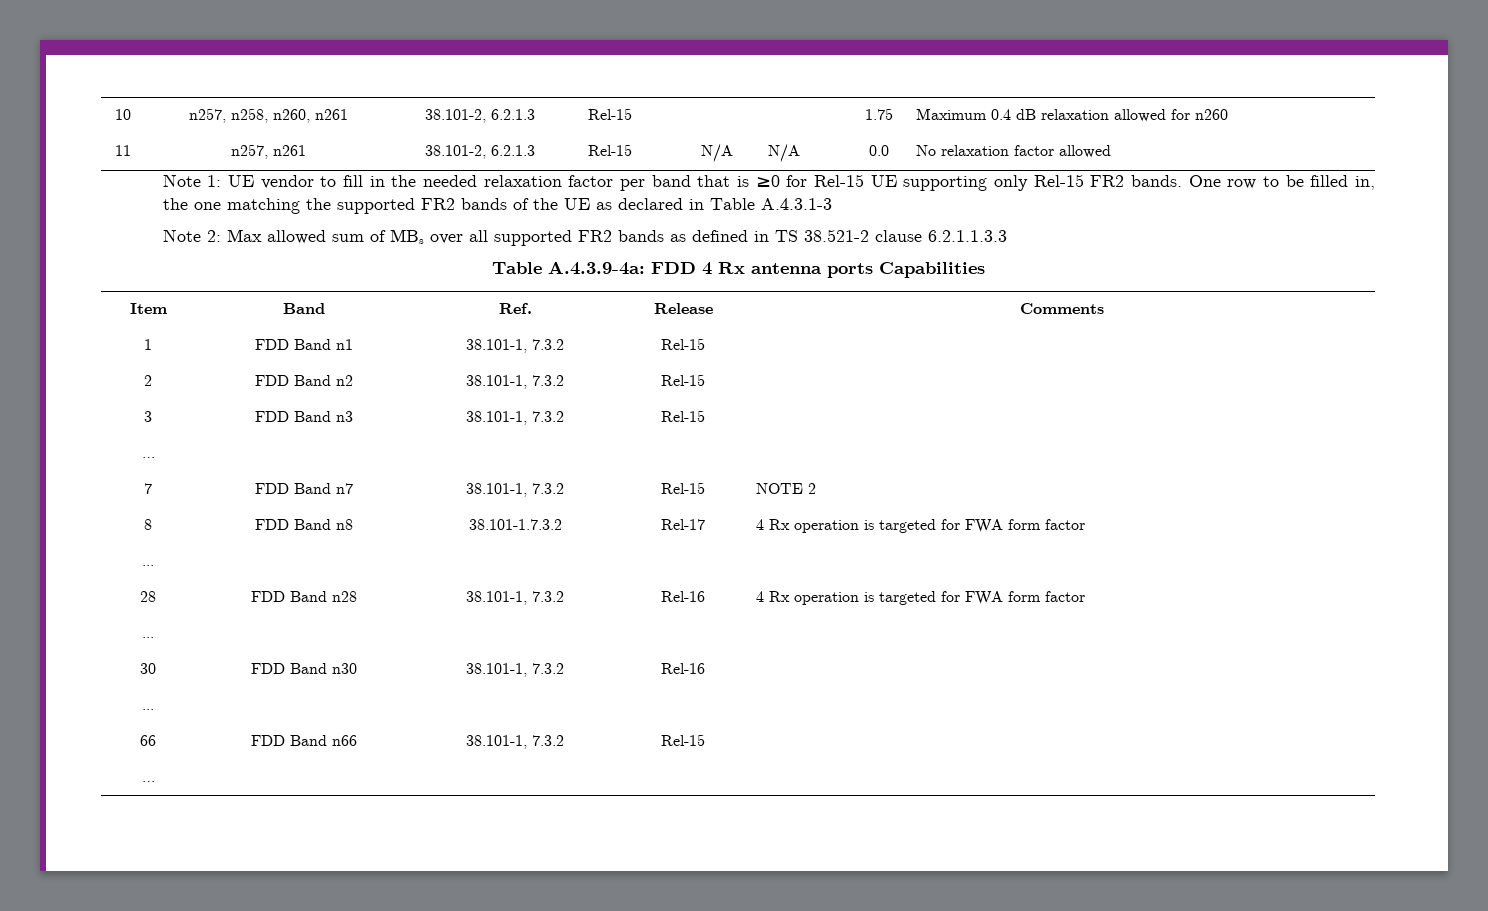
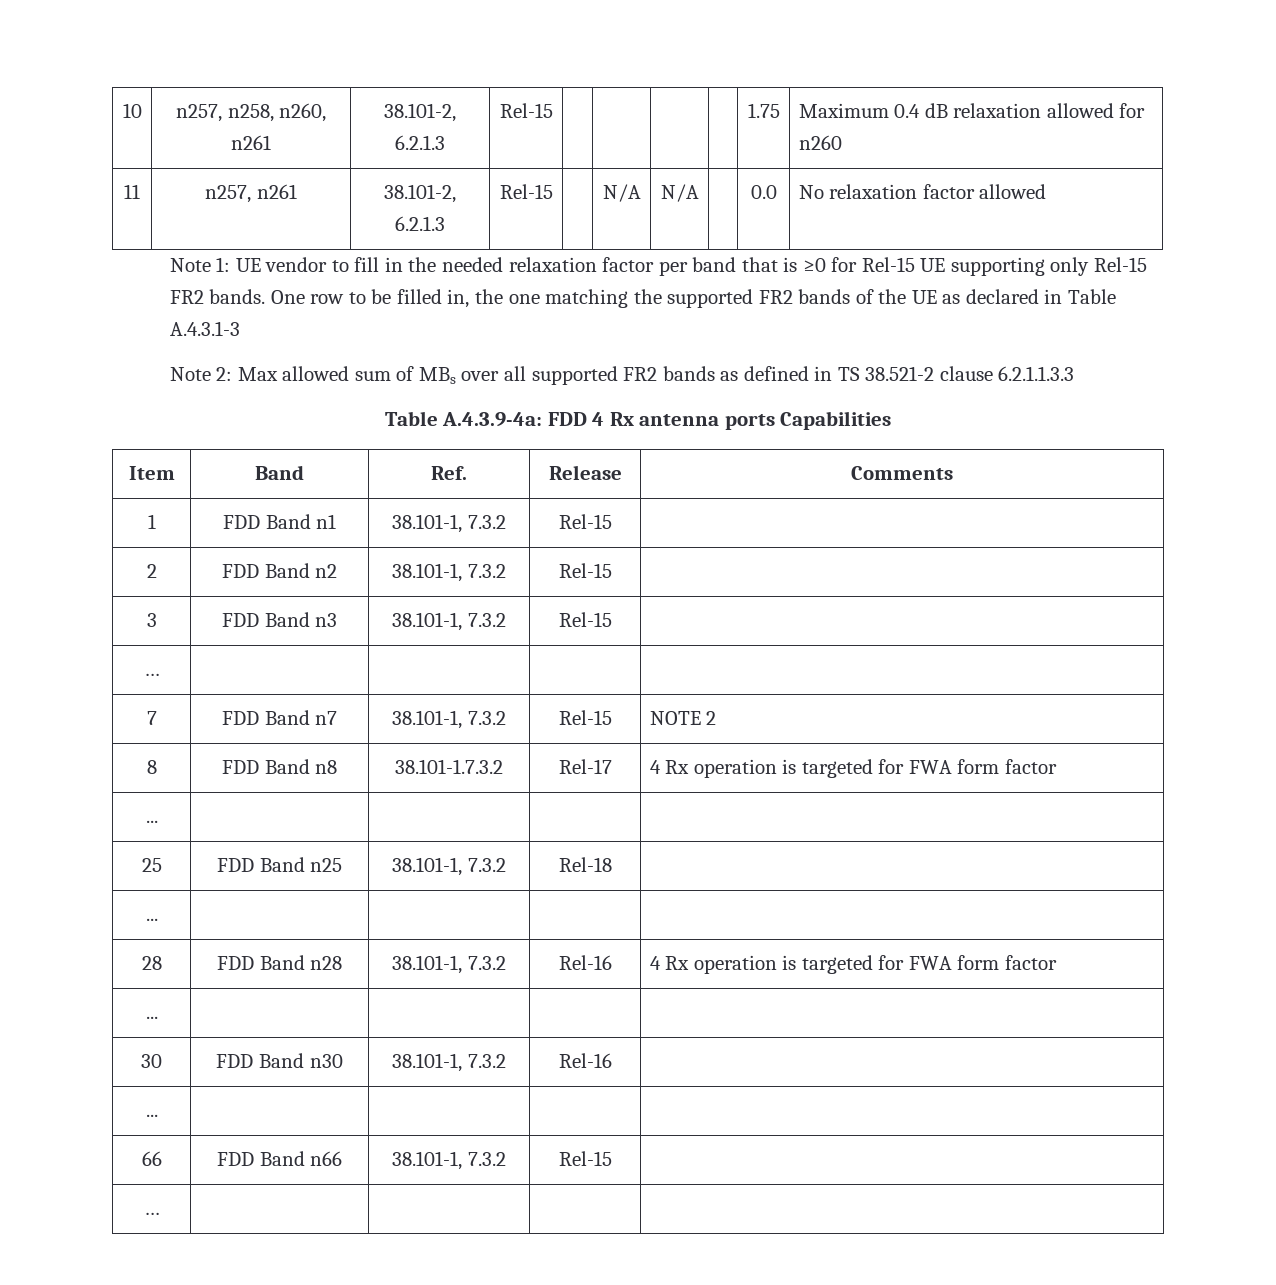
(154, 565) none -> [141,858,162,872] [216,857,343,872] [392,857,506,876] [558,857,612,872] [145,918,158,921] // 25 | FDD Band n25 | 38.101-1, 7.3.2 | Rel-18 | // ... | | | |

